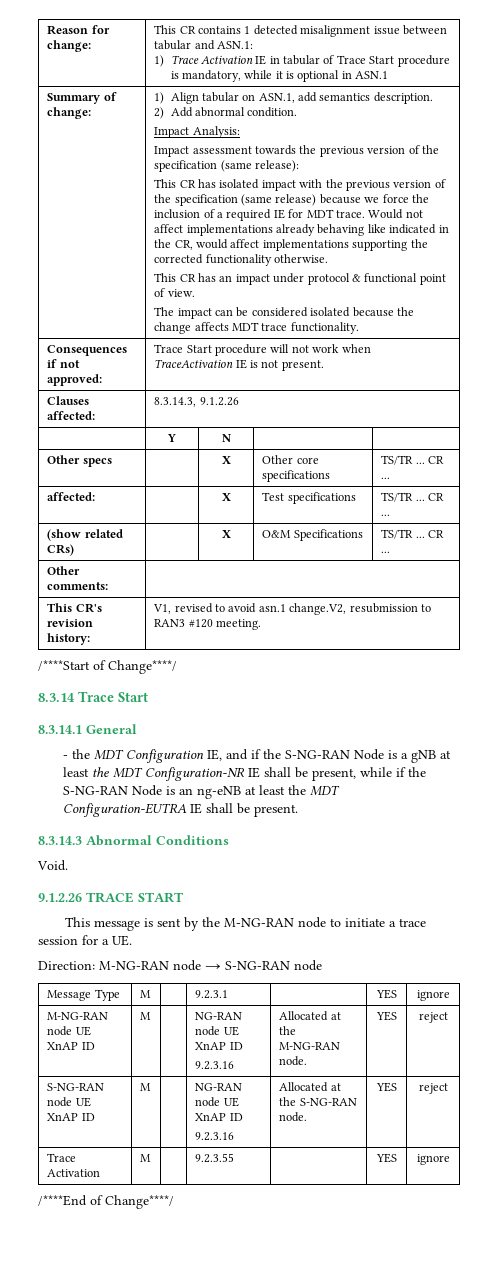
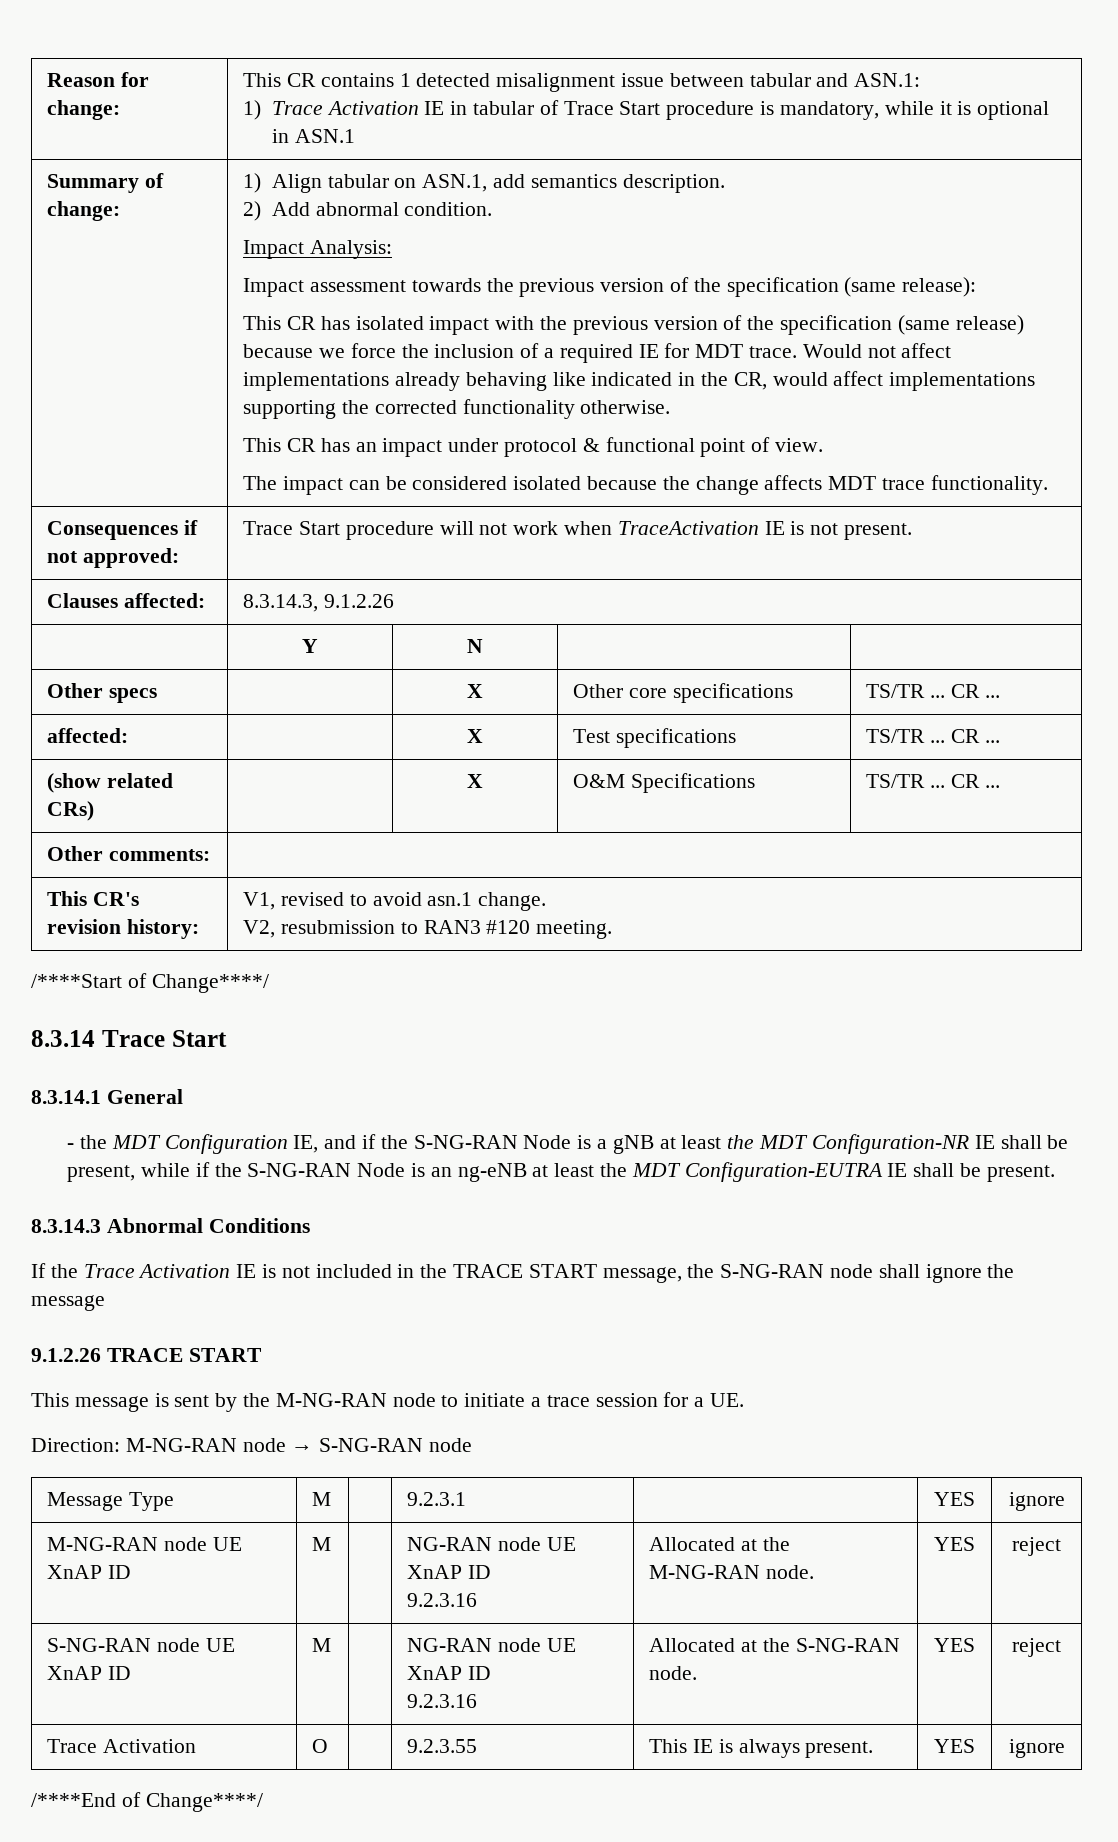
[289,603,347,615] change.V2, -> [478,892,547,911] [243,920,276,938] change. // V2,
[37,860,68,871] Void. -> [31,1263,1015,1283] [31,1295,105,1311] If the Trace Activation IE is not included in the TRACE START message, the S-NG-RAN node shall ignore the message
[140,1154,152,1162] M -> [312,1739,329,1753] O
(235, 1158) none -> [649,1739,874,1758] This IE is always present.

